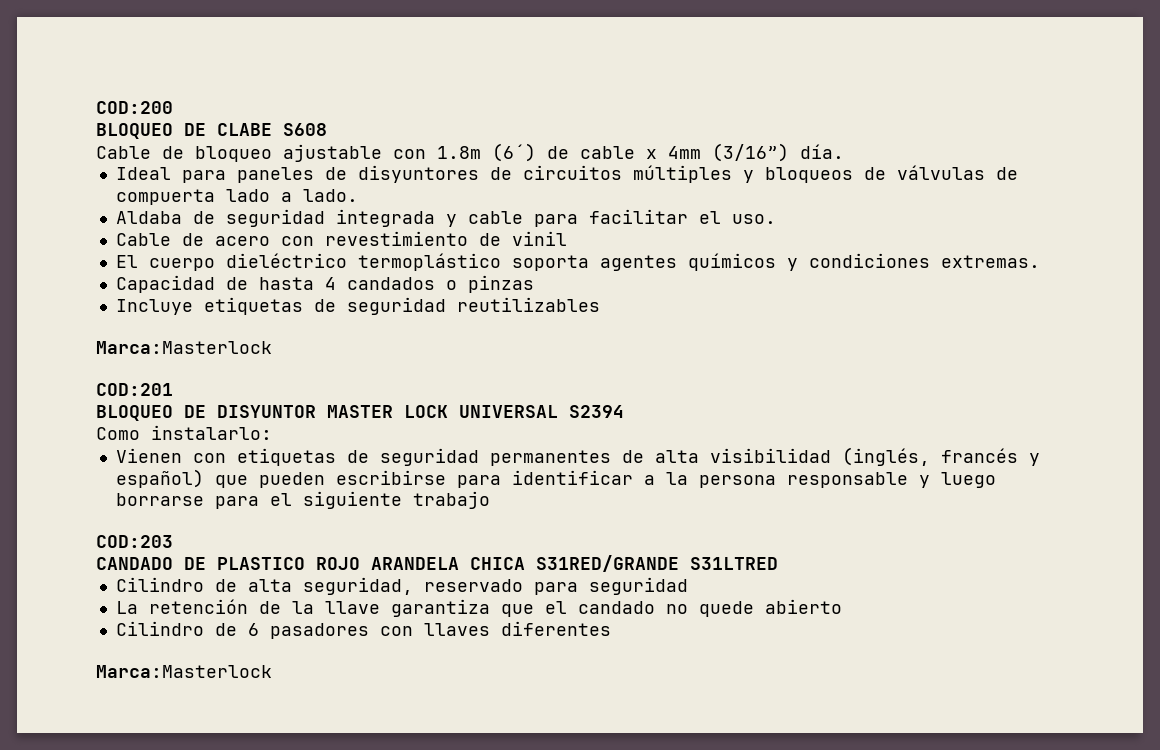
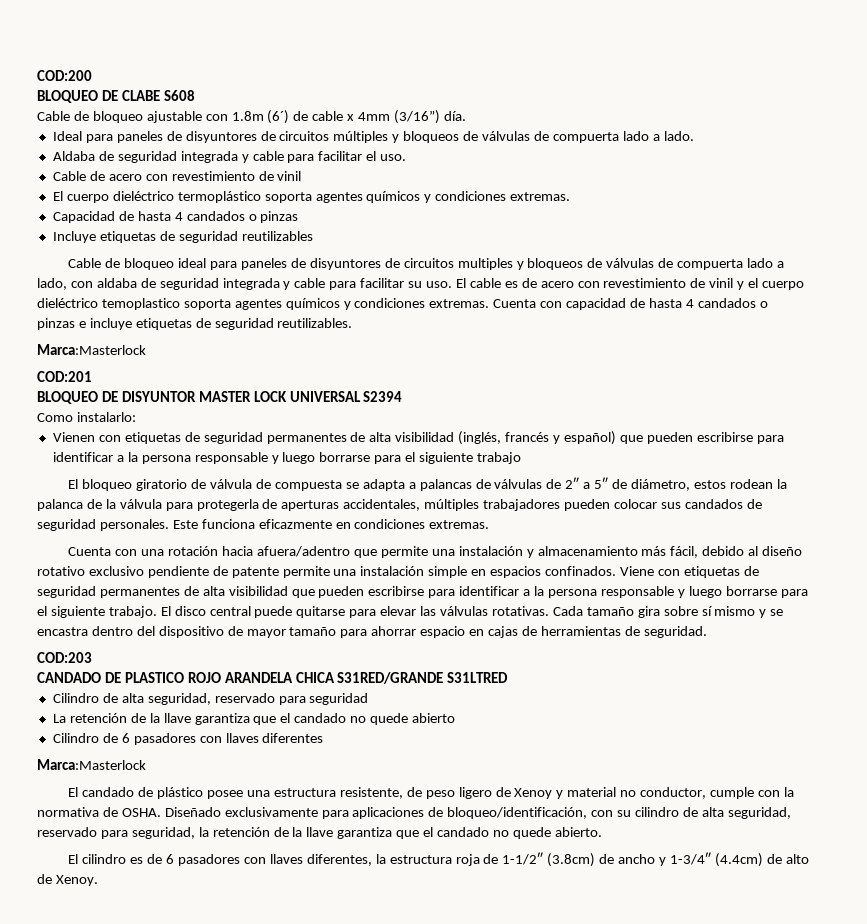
(600, 304) none -> [68,258,784,270] [37,278,805,290] [37,298,768,310] [37,318,353,330] // Cable de bloqueo ideal para paneles de disyuntores de circuitos multiples y bloqueos de válvulas de compuerta lado a lado, con aldaba de seguridad integrada y cable para facilitar su uso. El cable es de acero con revestimiento de vinil y el cuerpo dieléctrico temoplastico soporta agentes químicos y condiciones extremas. Cuenta con capacidad de hasta 4 candados o pinzas e incluye etiquetas de seguridad reutilizables.
(490, 500) none -> [68,477,787,491] [37,499,762,511] [37,519,490,531] [68,546,803,558] [37,566,759,578] [37,586,808,598] [37,606,784,618] [37,626,707,638] // El bloqueo giratorio de válvula de compuesta se adapta a palancas de válvulas de 2″ a 5″ de diámetro, estos rodean la palanca de la válvula para protegerla de aperturas accidentales, múltiples trabajadores pueden colocar sus candados de seguridad personales. Este funciona eficazmente en condiciones extremas. // Cuenta con una rotación hacia afuera/adentro que permite una instalación y almacenamiento más fácil, debido al diseño rotativo exclusivo pendiente de patente permite una instalación simple en espacios confinados. Viene con etiquetas de seguridad permanentes de alta visibilidad que pueden escribirse para identificar a la persona responsable y luego borrarse para el siguiente trabajo. El disco central puede quitarse para elevar las válvulas rotativas. Cada tamaño gira sobre sí mismo y se encastra dentro del dispositivo de mayor tamaño para ahorrar espacio en cajas de herramientas de seguridad.
(272, 671) none -> [68,787,794,799] [37,807,791,819] [37,827,602,839] [68,852,809,867] [37,874,98,886] // El candado de plástico posee una estructura resistente, de peso ligero de Xenoy y material no conductor, cumple con la normativa de OSHA. Diseñado exclusivamente para aplicaciones de bloqueo/identificación, con su cilindro de alta seguridad, reservado para seguridad, la retención de la llave garantiza que el candado no quede abierto. // El cilindro es de 6 pasadores con llaves diferentes, la estructura roja de 1-1/2″ (3.8cm) de ancho y 1-3/4″ (4.4cm) de alto de Xenoy.

